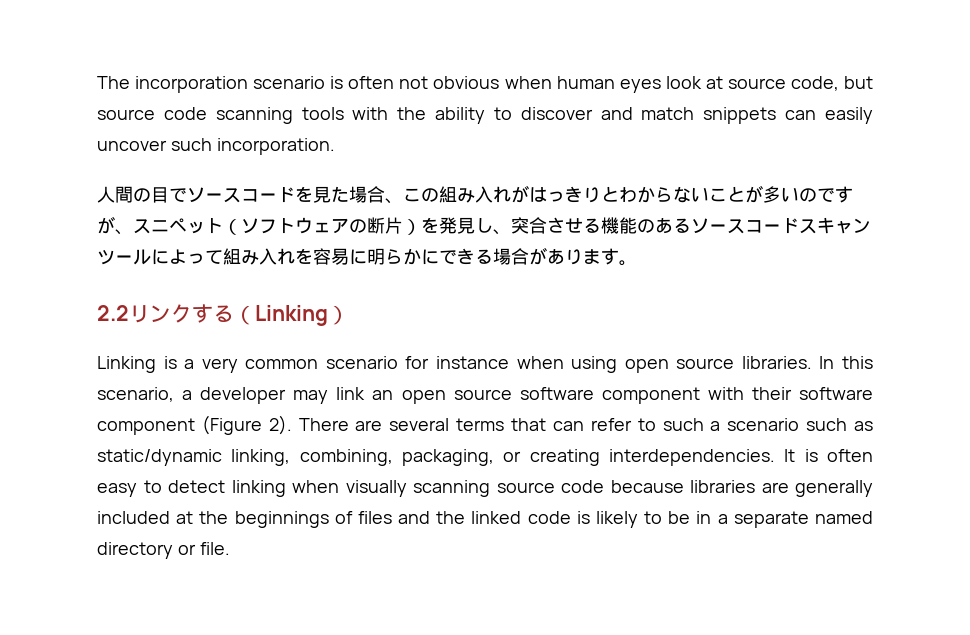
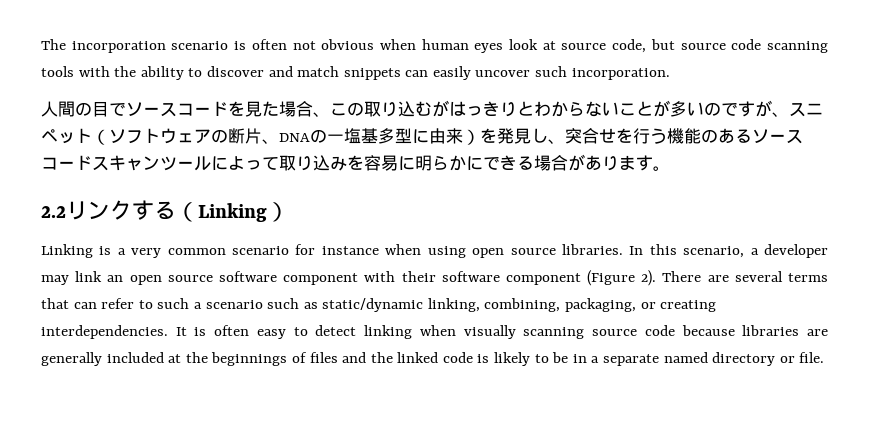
[439,186,511,203] 組み入れ -> [364,101,432,117] 取り込む
(403, 225) none -> [262,128,463,144] 、DNAの一塩基多型に由来
[547,217,601,233] させる -> [599,128,667,144] せを行う
[223,248,295,265] 組み入れ -> [279,155,347,171] 取り込み

